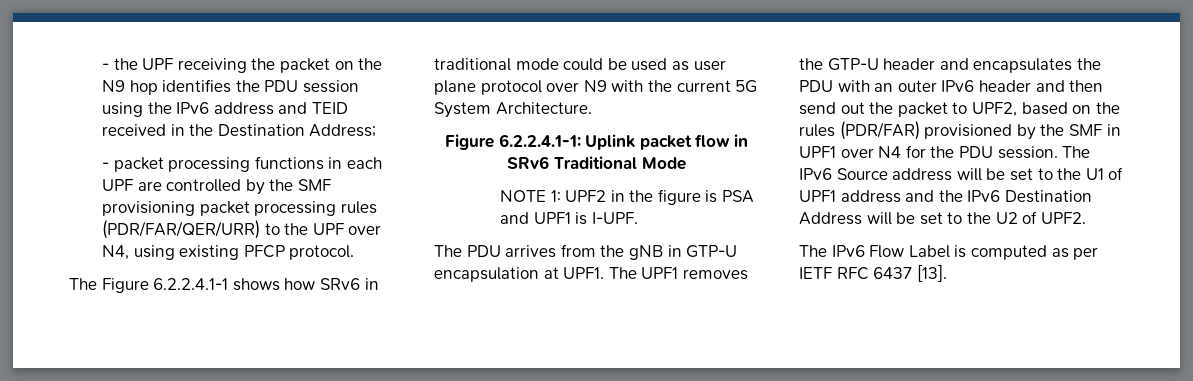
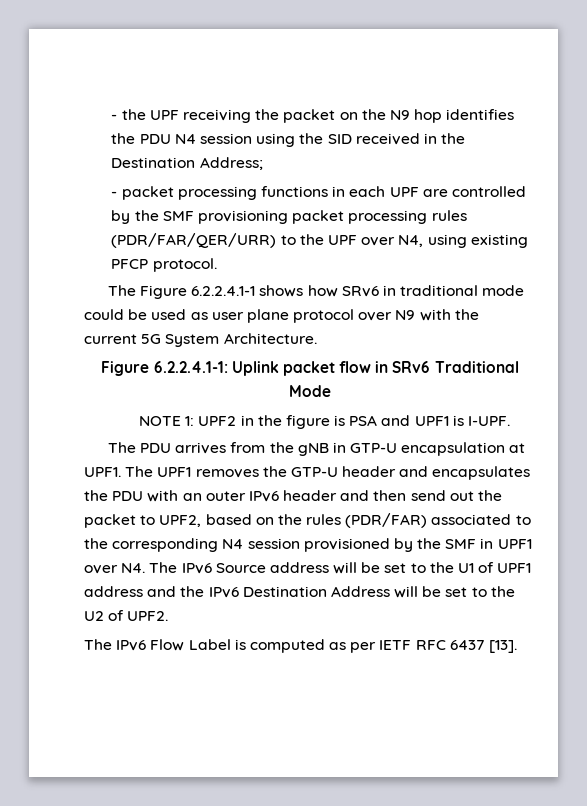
(299, 86) none -> [174,134,196,144] N4
[176,102,348,115] IPv6 address and TEID -> [327,134,352,144] SID
(920, 130) none -> [431,514,531,525] [84,538,300,552] associated to the corresponding N4 session
[878,145,1058,159] N4 for the PDU session. -> [121,563,146,573] N4.

